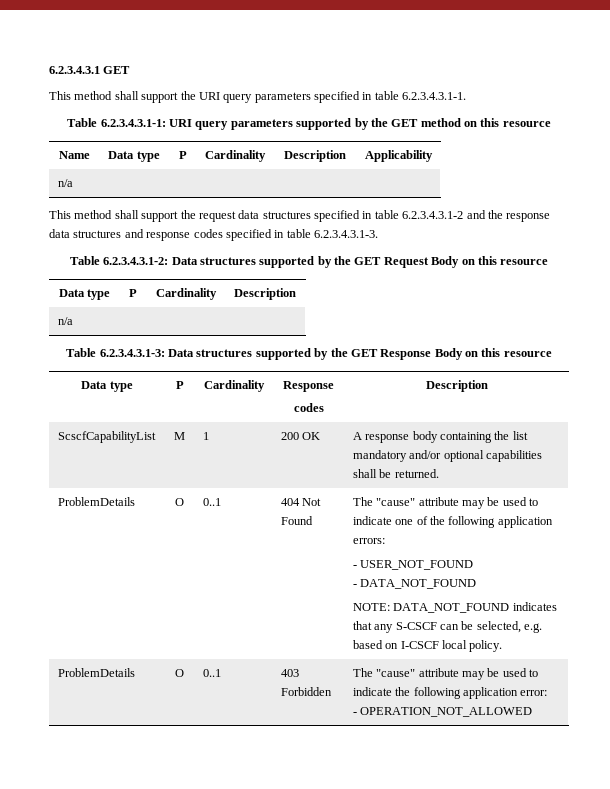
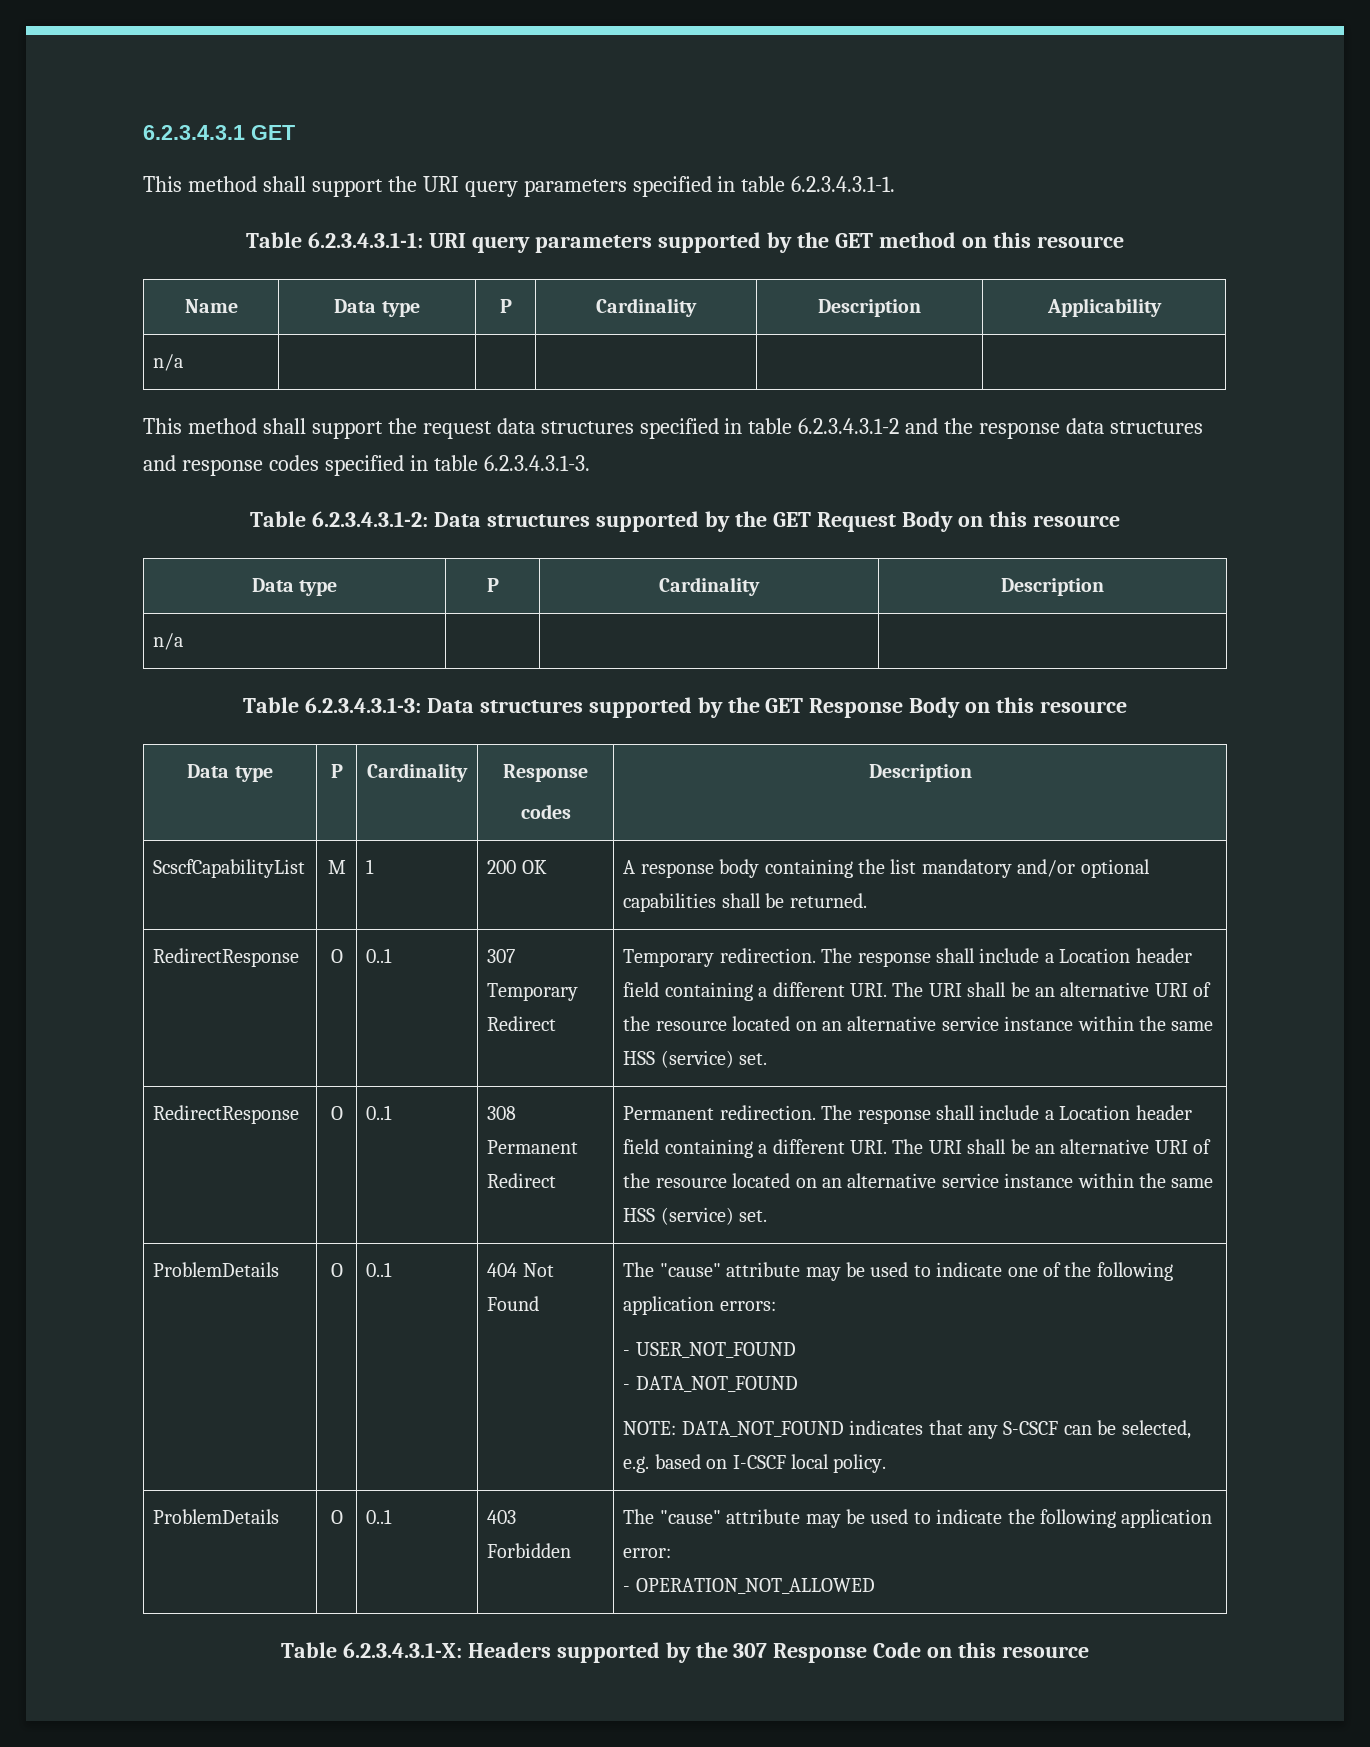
(439, 473) none -> [153,948,300,967] [330,949,343,963] [366,948,393,963] [487,949,516,963] [487,983,579,1001] [487,1016,557,1031] [623,948,1192,967] [623,982,1212,1001] [623,1016,1214,1031] [623,1050,768,1068] [153,1105,300,1124] [330,1106,343,1120] [366,1105,393,1120] [487,1106,517,1120] [487,1140,579,1154] [487,1173,557,1188] [623,1105,1192,1124] [623,1139,1212,1158] [623,1173,1214,1188] [623,1207,768,1225] // RedirectResponse | O | 0..1 | 307 Temporary Redirect | Temporary redirection. The response shall include a Location header field containing a different URI. The URI shall be an alternative URI of the resource located on an alternative service instance within the same HSS (service) set. // RedirectResponse | O | 0..1 | 308 Permanent Redirect | Permanent redirection. The response shall include a Location header field containing a different URI. The URI shall be an alternative URI of the resource located on an alternative service instance within the same HSS (service) set.
(533, 712) none -> [280,1642,1090,1663] // Table 6.2.3.4.3.1-X: Headers supported by the 307 Response Code on this resource

